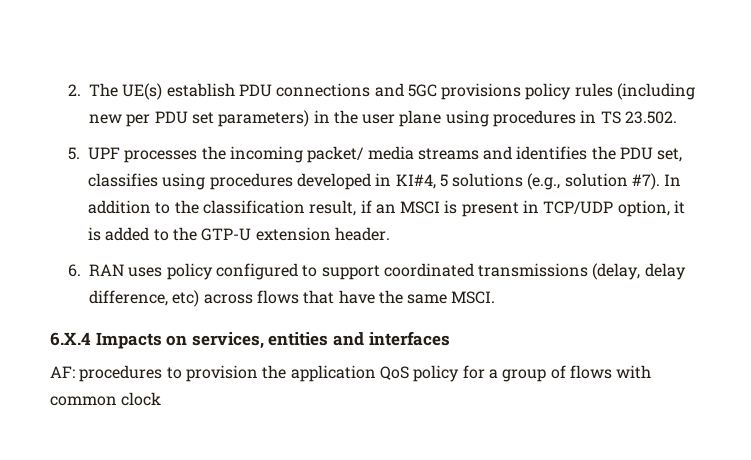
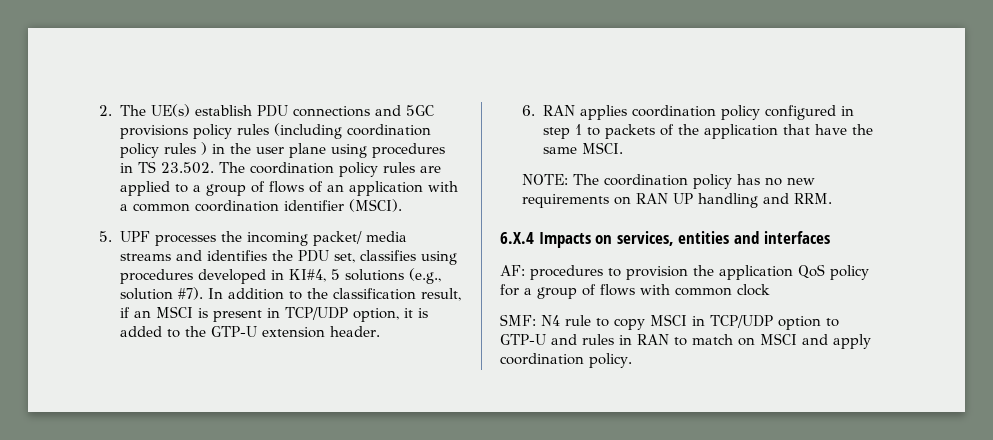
[88,110,310,127] new per PDU set parameters) -> [347,124,432,136] [120,142,208,158] coordination policy rules )
(678, 117) none -> [219,162,442,177] [120,181,459,196] [120,199,403,212] The coordination policy rules are applied to a group of flows of an application with a common coordination identifier (MSCI).
[128,263,686,280] [88,290,299,307] uses policy configured to support coordinated transmissions (delay, delay difference, etc) across flows -> [580,105,855,120] [543,124,779,139] applies coordination policy configured in step 1 to packets of the application
(496, 297) none -> [521,174,815,189] [521,193,832,208] // NOTE: The coordination policy has no new requirements on RAN UP handling and RRM.
(162, 399) none -> [500,314,839,330] [500,333,871,349] [500,353,632,368] // SMF: N4 rule to copy MSCI in TCP/UDP option to GTP-U and rules in RAN to match on MSCI and apply coordination policy.

